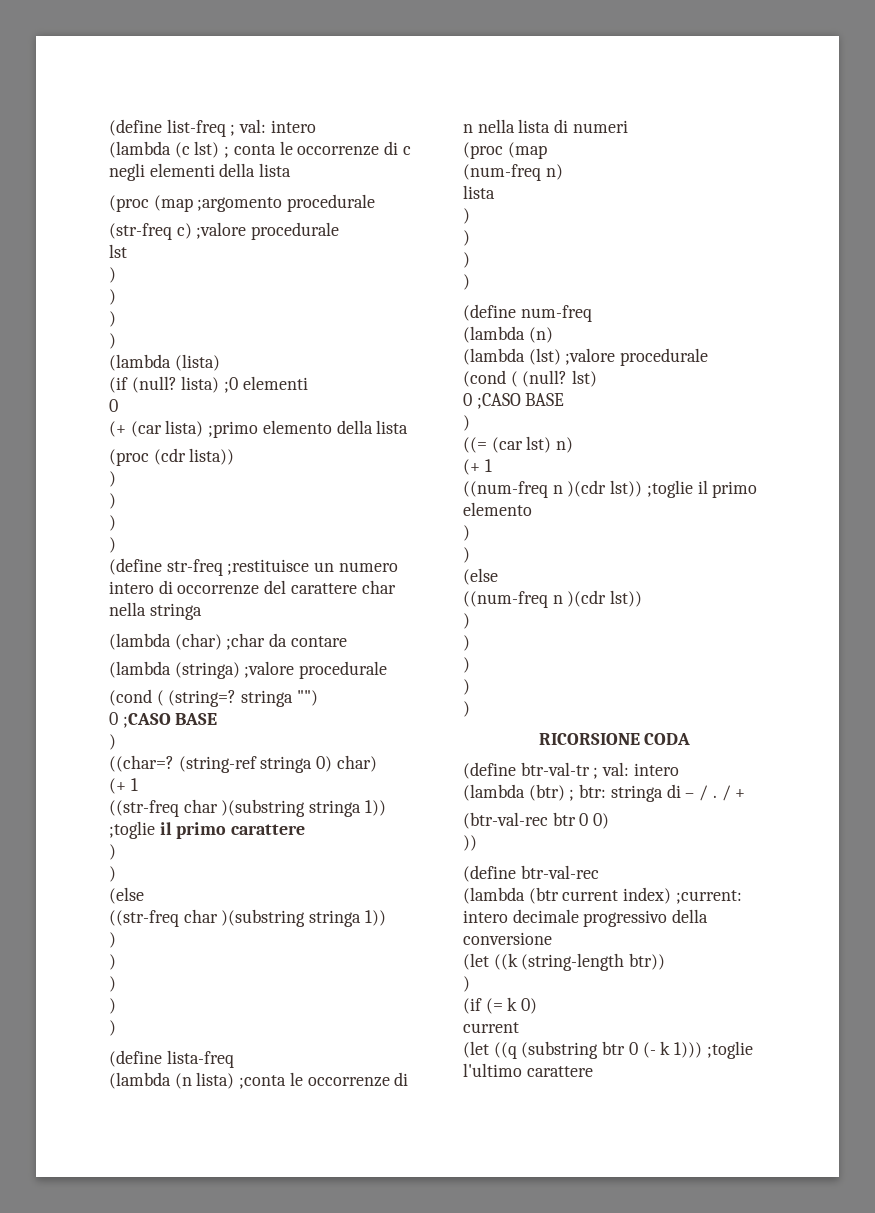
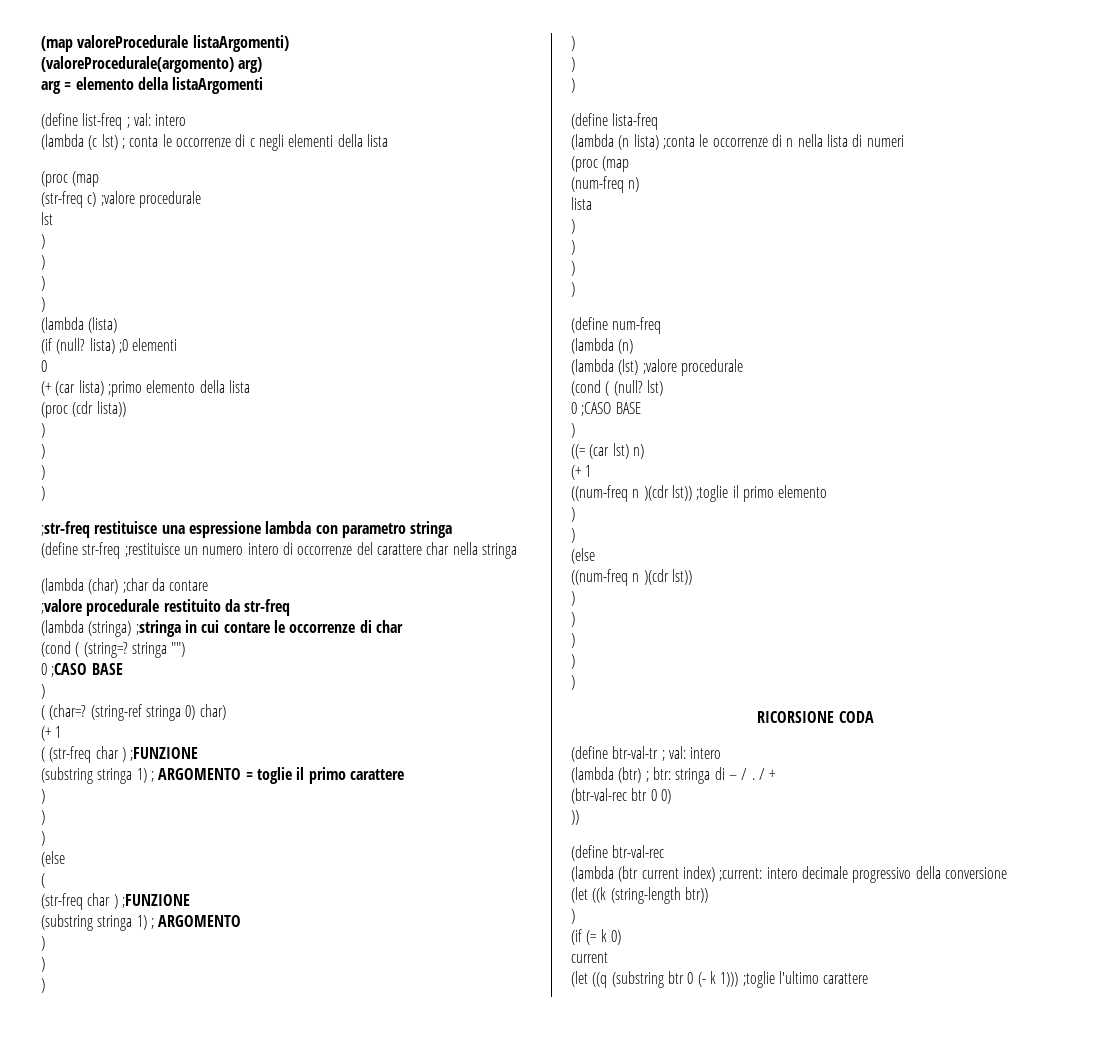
(109, 127) none -> [41,35,289,52] [41,56,263,73] [41,77,264,94] (map valoreProcedurale listaArgomenti) // (valoreProcedurale(argomento) arg) // arg = elemento della listaArgomenti //
[197,194,376,212] ;argomento procedurale -> (100, 179) none
(116, 545) none -> [41,521,453,538] // ;str-freq restituisce una espressione lambda con parametro stringa
[109,661,388,679] (lambda (stringa) ;valore procedurale -> [41,599,291,616] [41,620,403,637] ;valore procedurale restituito da str-freq // (lambda (stringa) ;stringa in cui contare le occorrenze di char
[109,755,174,772] ((char=? -> [41,704,87,720] ( (char=?
[109,799,386,817] [109,821,155,839] ((str-freq char )(substring stringa 1)) ;toglie -> [41,746,199,763] [41,767,292,784] ( (str-freq char ) ;FUNZIONE // (substring stringa 1) ; ARGOMENTO = toglie
[109,887,144,904] [109,909,386,927] // (else // ((str-freq char )(substring stringa 1)) -> [41,831,45,846] [41,851,65,867] [41,873,45,888] [41,893,190,910] [41,914,242,931] [41,936,45,951] // ) // (else // ( // (str-freq char ) ;FUNZIONE // (substring stringa 1) ; ARGOMENTO // )

